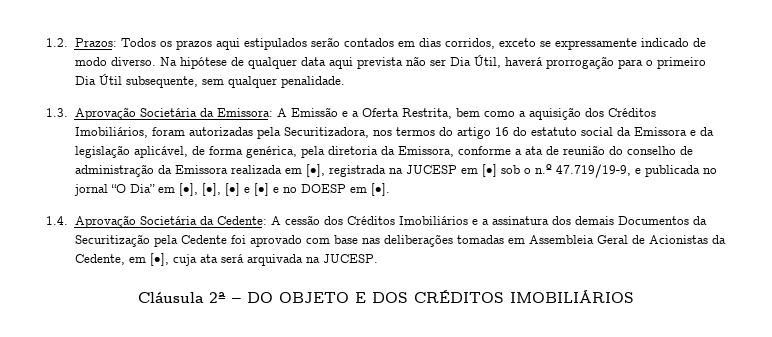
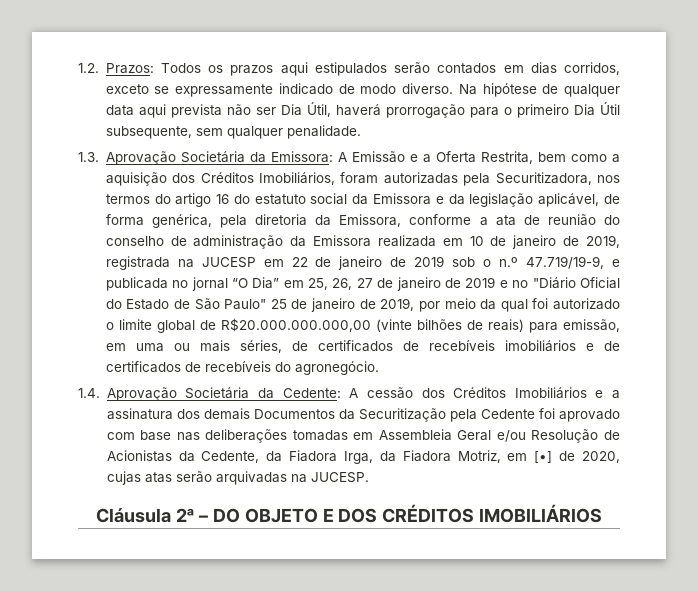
[305,164,497,177] [•], registrada na JUCESP em [•] -> [469,235,620,249] [105,256,445,270] 10 de janeiro de 2019, registrada na JUCESP em 22 de janeiro de 2019
[178,183,390,196] [•], [•], [•] e [•] e no DOESP em [•]. -> [308,277,620,291] [105,298,621,312] [105,318,620,333] [105,340,620,353] [105,361,379,375] 25, 26, 27 de janeiro de 2019 e no "Diário Oficial do Estado de São Paulo" 25 de janeiro de 2019, por meio da qual foi autorizado o limite global de R$20.000.000.000,00 (vinte bilhões de reais) para emissão, em uma ou mais séries, de certificados de recebíveis imobiliários e de certificados de recebíveis do agronegócio.
(628, 239) none -> [496,429,599,443] e/ou Resolução
[128,253,303,266] em [•], cuja ata será arquivada -> [266,450,621,464] [106,471,287,485] da Fiadora Irga, da Fiadora Motriz, em [•] de 2020, cujas atas serão arquivadas

